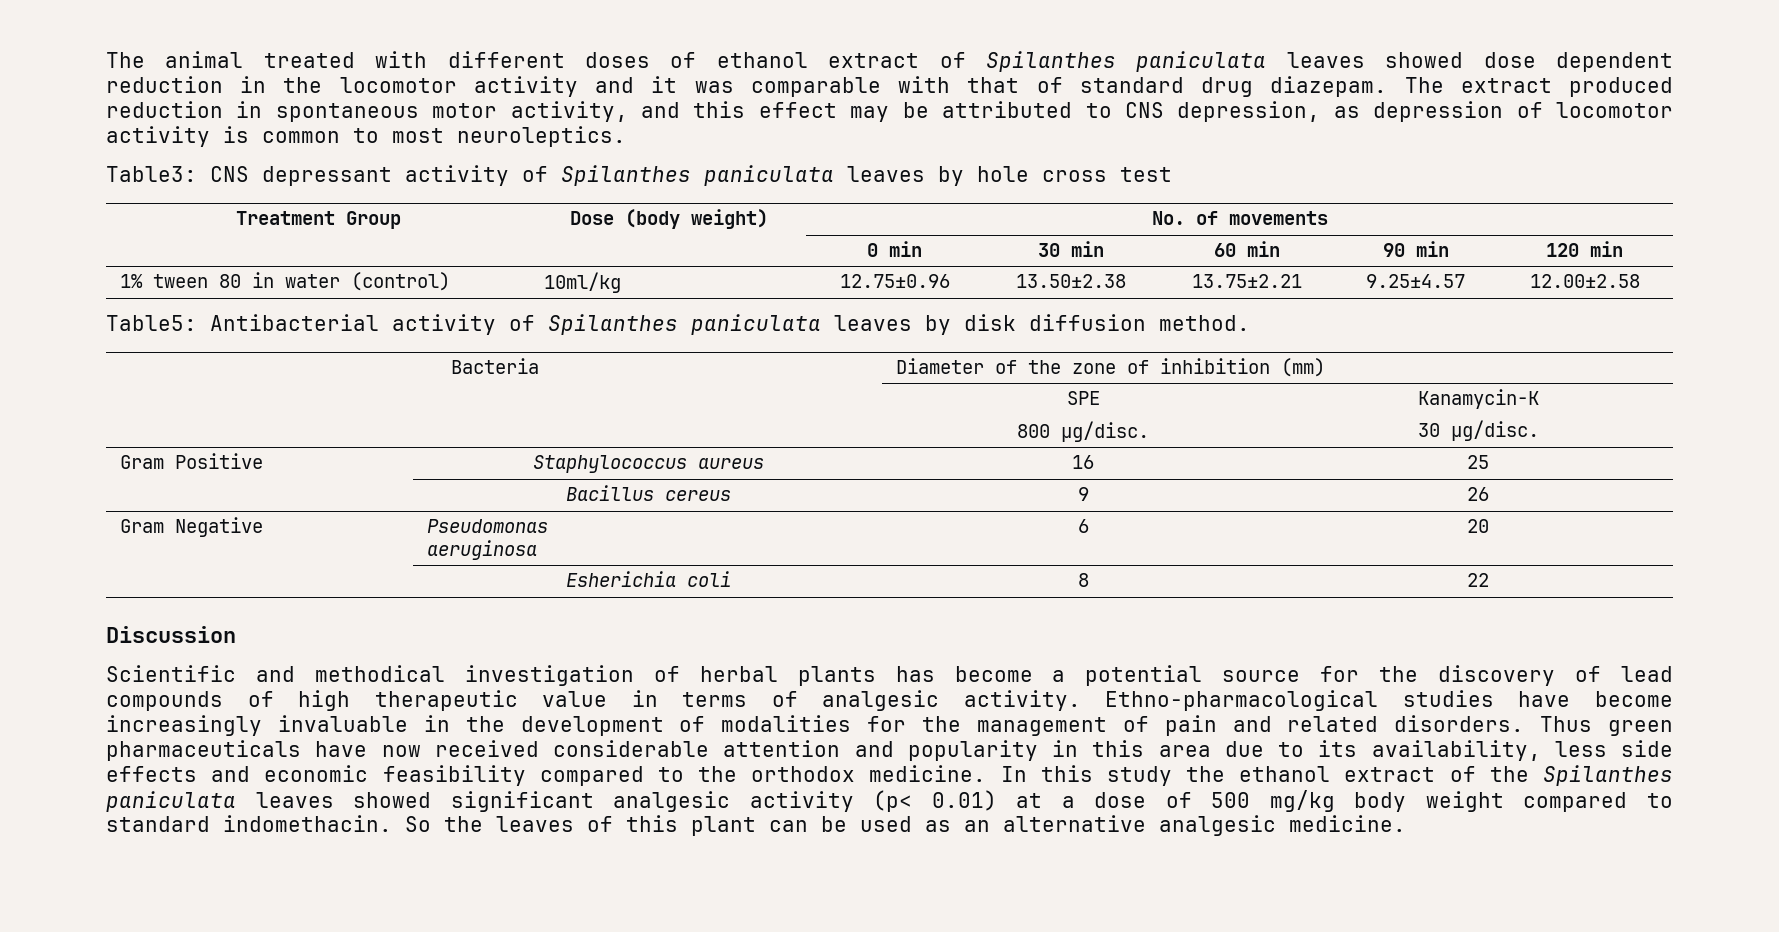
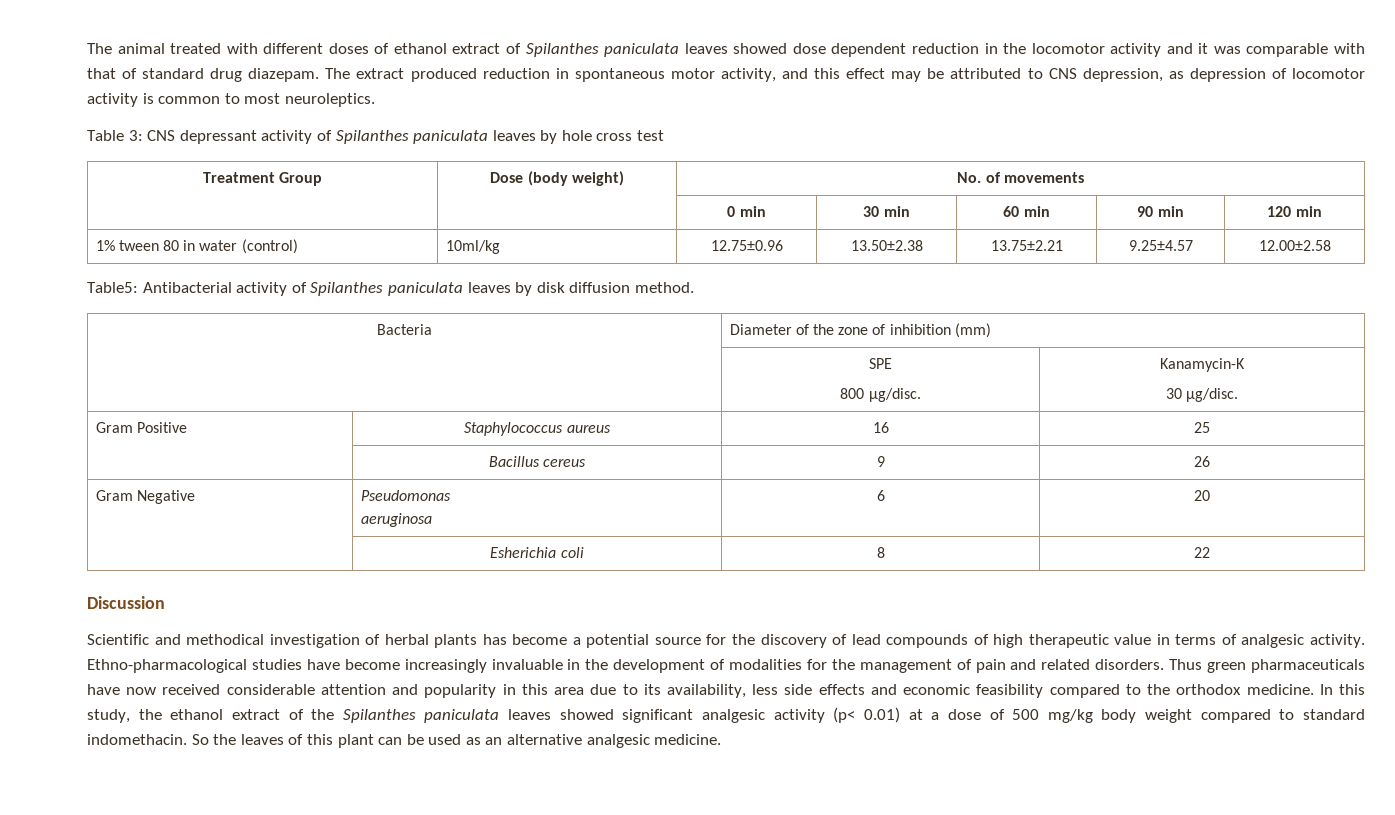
[106,166,197,182] Table3: -> [87,130,143,141] Table 3:
[1106,766,1172,786] study -> [87,709,130,723] study,

